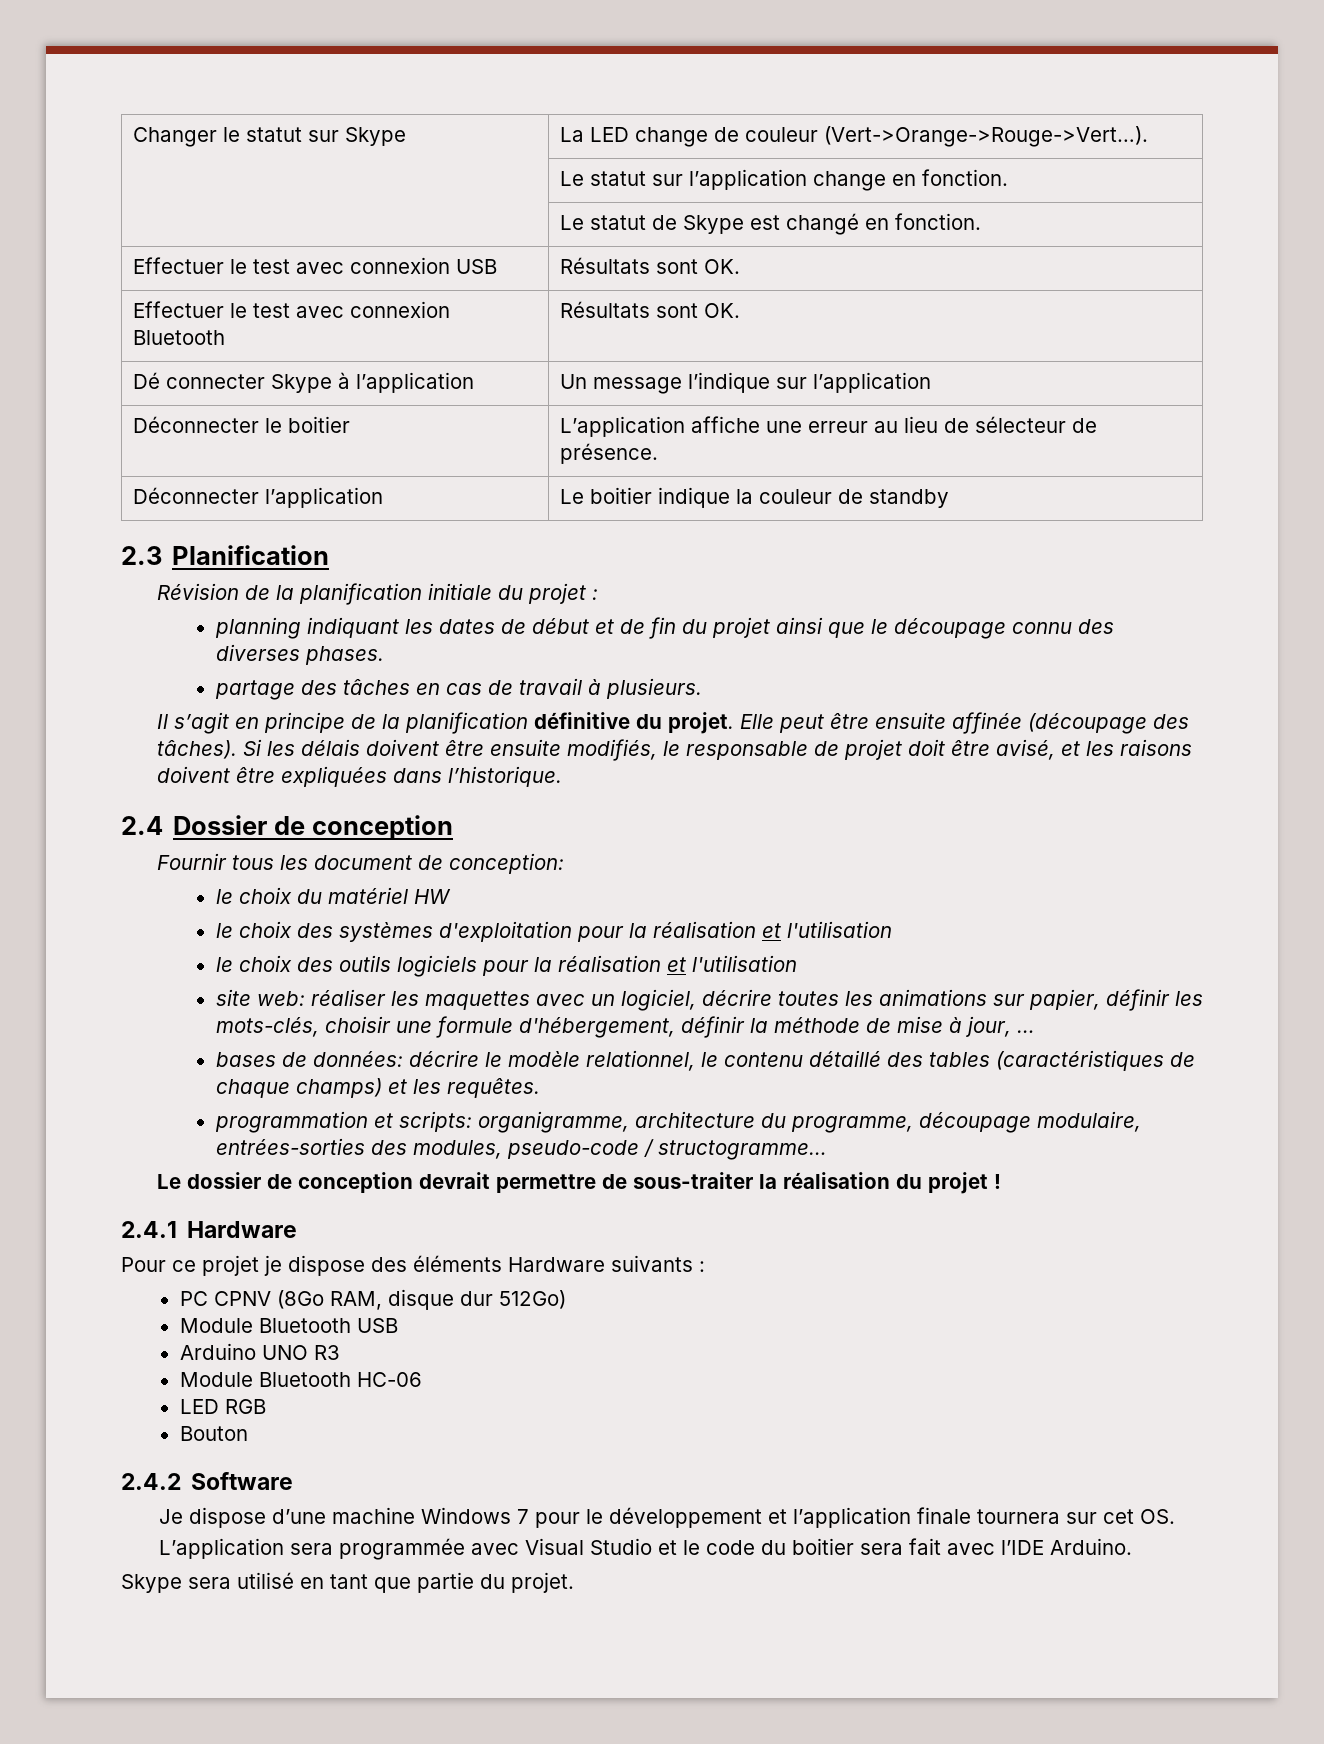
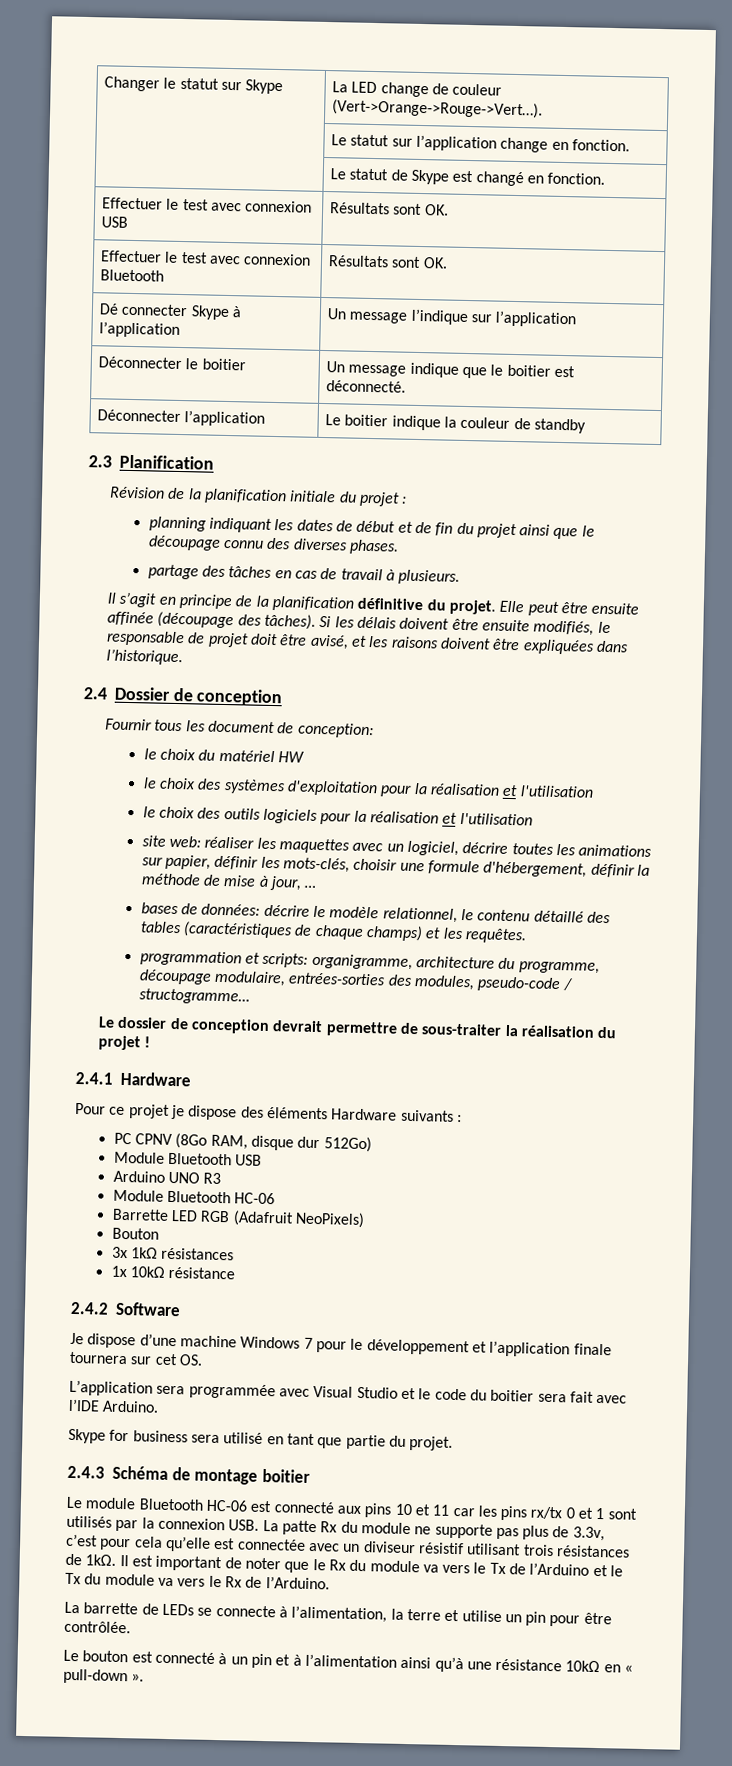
[559,416,1097,437] [559,443,658,464] L’application affiche une erreur au lieu de sélecteur de présence. -> [325,361,575,379] [325,380,406,393] Un message indique que le boitier est déconnecté.
(422, 1379) none -> [111,1208,169,1221] Barrette
(266, 1406) none -> [232,1210,365,1229] (Adafruit NeoPixels)
(248, 1433) none -> [111,1246,235,1261] [110,1265,236,1280] // 3x 1kΩ résistances // 1x 10kΩ résistance
(182, 1583) none -> [109,1429,188,1443] for business
(574, 1582) none -> [67,1465,310,1485] [66,1496,637,1521] [66,1515,605,1542] [66,1533,630,1558] [65,1553,624,1577] [65,1572,330,1590] [64,1601,612,1627] [64,1620,131,1634] [63,1649,634,1673] [63,1668,145,1685] // 2.4.3 Schéma de montage boitier // Le module Bluetooth HC-06 est connecté aux pins 10 et 11 car les pins rx/tx 0 et 1 sont utilisés par la connexion USB. La patte Rx du module ne supporte pas plus de 3.3v, c’est pour cela qu’elle est connectée avec un diviseur résistif utilisant trois résistances de 1kΩ. Il est important de noter que le Rx du module va vers le Tx de l’Arduino et le Tx du module va vers le Rx de l’Arduino. // La barrette de LEDs se connecte à l’alimentation, la terre et utilise un pin pour être contrôlée. // Le bouton est connecté à un pin et à l’alimentation ainsi qu’à une résistance 10kΩ en « pull-down ».

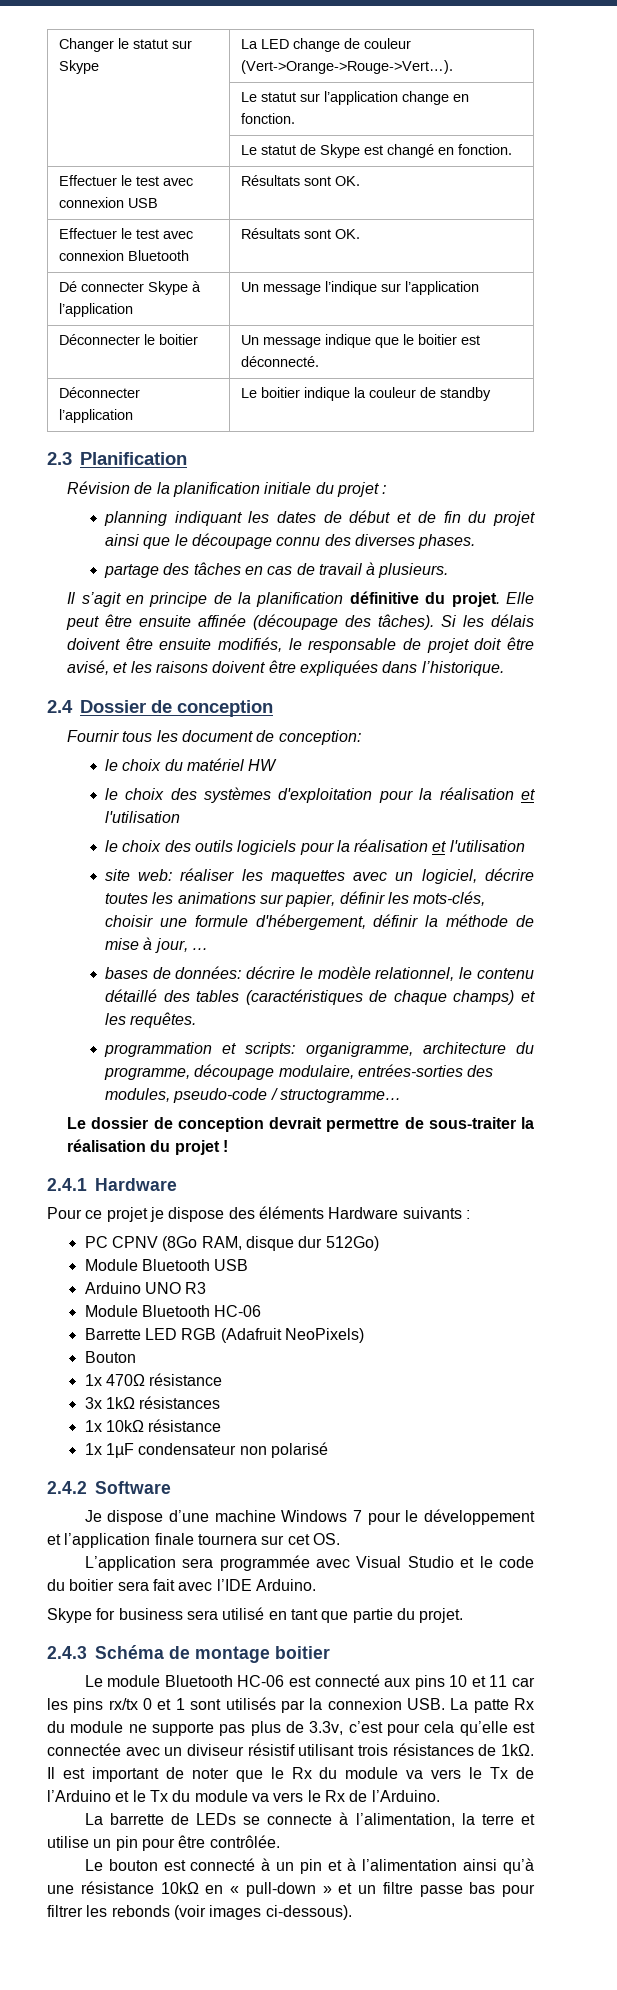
(159, 1233) none -> [84,1373,223,1386] // 1x 470Ω résistance
(236, 1273) none -> [84,1442,329,1458] // 1x 1µF condensateur non polarisé
[131,1673,145,1682] ». -> [322,1882,535,1897] [47,1905,352,1920] » et un filtre passe bas pour filtrer les rebonds (voir images ci-dessous).

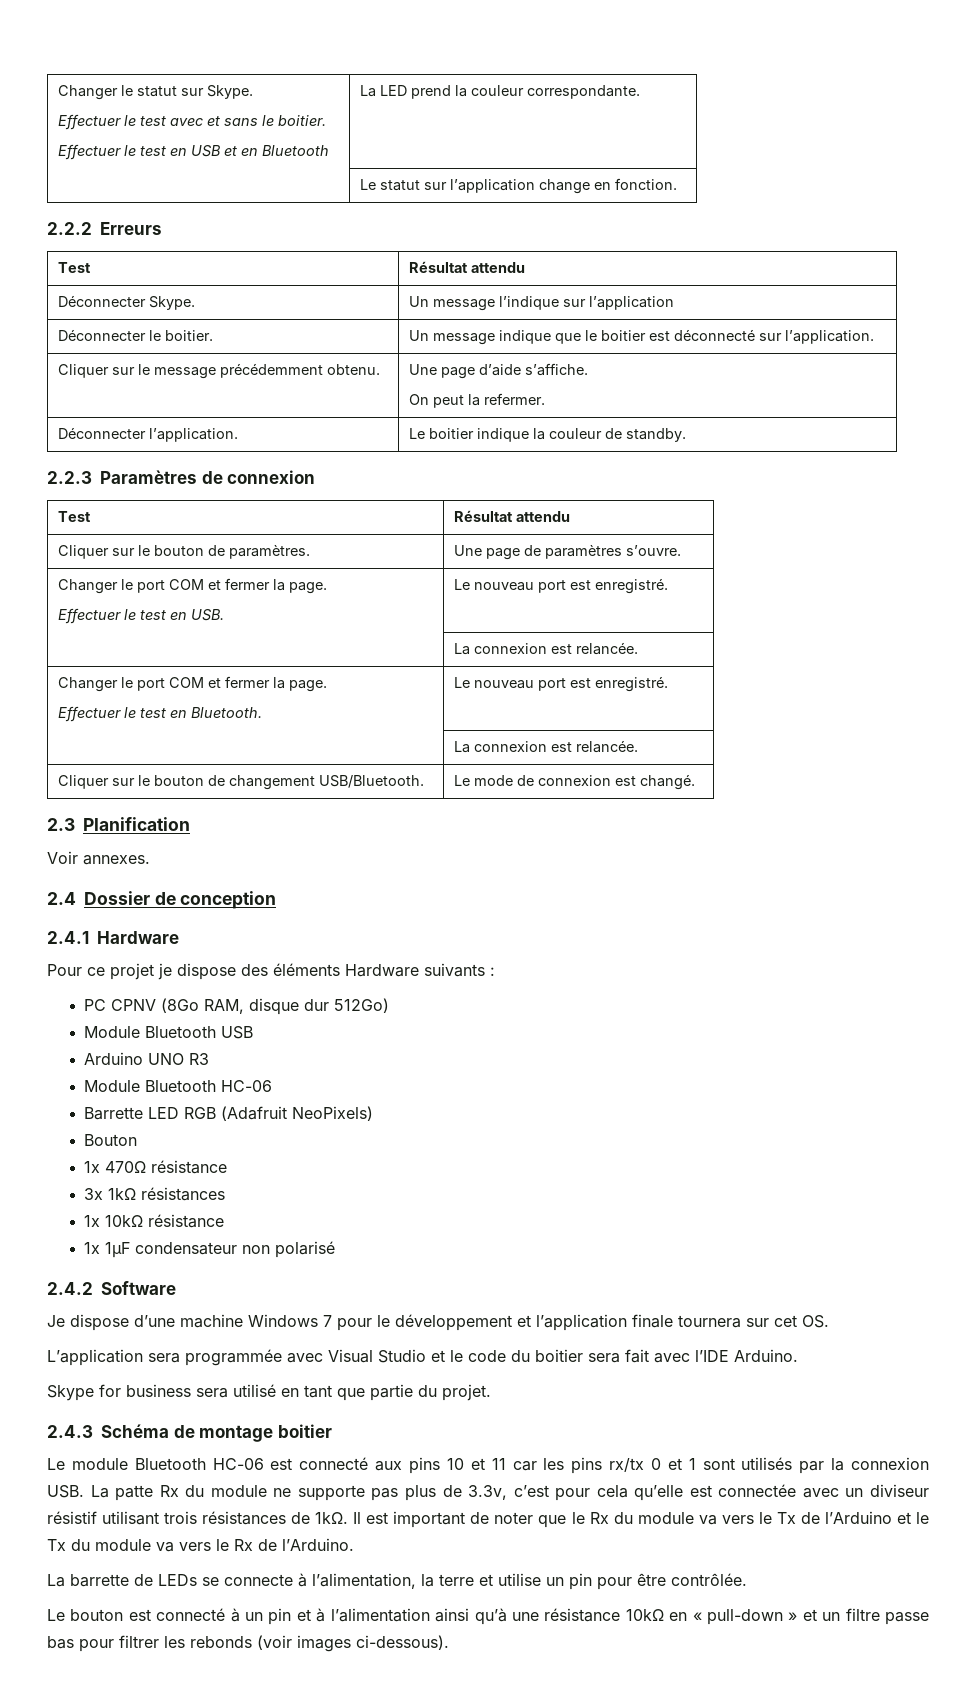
[59,60,100,74] [241,38,412,52] [241,60,454,74] Skype | La LED change de couleur (Vert->Orange->Rouge->Vert…). -> [207,85,254,99] [58,114,327,130] [58,144,330,160] [360,85,641,99] Skype. // Effectuer le test avec et sans le boitier. // Effectuer le test en USB et en Bluetooth | La LED prend la couleur correspondante.
[241,144,513,158] [59,175,194,186] [59,197,159,208] [241,175,361,186] [59,228,194,239] [59,250,190,261] [241,228,361,239] [59,281,202,295] [59,303,134,317] // | Le statut de Skype est changé en fonction. // Effectuer le test avec connexion USB | Résultats sont OK. // Effectuer le test avec connexion Bluetooth | Résultats sont OK. // Dé connecter Skype à l’application -> [47,222,162,235] [58,262,92,273] [409,261,526,273] [58,295,196,310] // 2.2.2 Erreurs // Test | Résultat attendu // Déconnecter Skype.
[159,334,199,345] boitier -> [165,330,214,341] boitier.
[241,356,320,367] [59,387,141,398] [59,409,134,423] déconnecté. // Déconnecter l’application -> [674,329,875,344] [58,363,381,379] [409,363,589,379] [409,393,546,408] [58,427,239,442] déconnecté sur l’application. // Cliquer sur le message précédemment obtenu. | Une page d’aide s’affiche. // On peut la refermer. // Déconnecter l’application.
[440,387,492,401] [47,452,187,465] [67,481,387,497] [103,510,536,526] [104,533,476,549] [103,562,449,578] [67,591,534,607] [66,614,534,630] [67,637,534,653] [67,660,504,676] [47,700,273,717] [67,730,361,745] [104,758,278,771] [104,787,535,803] [104,811,180,823] [104,839,525,855] [104,868,534,884] [104,891,486,907] [104,914,534,930] [104,937,208,953] [104,966,534,981] [104,989,535,1005] [104,1012,197,1028] [103,1042,534,1057] [103,1064,494,1080] [104,1088,401,1103] [67,1117,534,1132] [67,1139,229,1155] standby // 2.3 Planification // Révision de la planification initiale du projet : // planning indiquant les dates de début et de fin du projet ainsi que le découpage connu des diverses phases. // partage des tâches en cas de travail à plusieurs. // Il s’agit en principe de la planification définitive du projet. Elle peut être ensuite affinée (découpage des tâches). Si les délais doivent être ensuite modifiés, le responsable de projet doit être avisé, et les raisons doivent être expliquées dans l’historique. // 2.4 Dossier de conception // Fournir tous les document de conception: // le choix du matériel HW // le choix des systèmes d'exploitation pour la réalisation et l'utilisation // le choix des outils logiciels pour la réalisation et l'utilisation // site web: réaliser les maquettes avec un logiciel, décrire toutes les animations sur papier, définir les mots-clés, choisir une formule d'hébergement, définir la méthode de mise à jour, … // bases de données: décrire le modèle relationnel, le contenu détaillé des tables (caractéristiques de chaque champs) et les requêtes. // programmation et scripts: organigramme, architecture du programme, découpage modulaire, entrées-sorties des modules, pseudo-code / structogramme… // Le dossier de conception devrait permettre de sous-traiter la réalisation du projet ! -> [626,428,687,442] [47,470,316,484] [58,511,92,522] [454,510,571,522] [58,544,311,559] [454,544,682,560] [58,578,328,594] [58,608,225,624] [454,578,669,594] [454,642,639,655] [58,676,328,692] [58,706,263,722] [454,676,669,692] [454,740,639,753] [58,775,425,790] [454,774,696,790] [47,817,190,831] [47,851,150,865] [47,891,277,909] standby. // 2.2.3 Paramètres de connexion // Test | Résultat attendu // Cliquer sur le bouton de paramètres. | Une page de paramètres s’ouvre. // Changer le port COM et fermer la page. // Effectuer le test en USB. | Le nouveau port est enregistré. // | La connexion est relancée. // Changer le port COM et fermer la page. // Effectuer le test en Bluetooth. | Le nouveau port est enregistré. // | La connexion est relancée. // Cliquer sur le bouton de changement USB/Bluetooth. | Le mode de connexion est changé. // 2.3 Planification // Voir annexes. // 2.4 Dossier de conception

